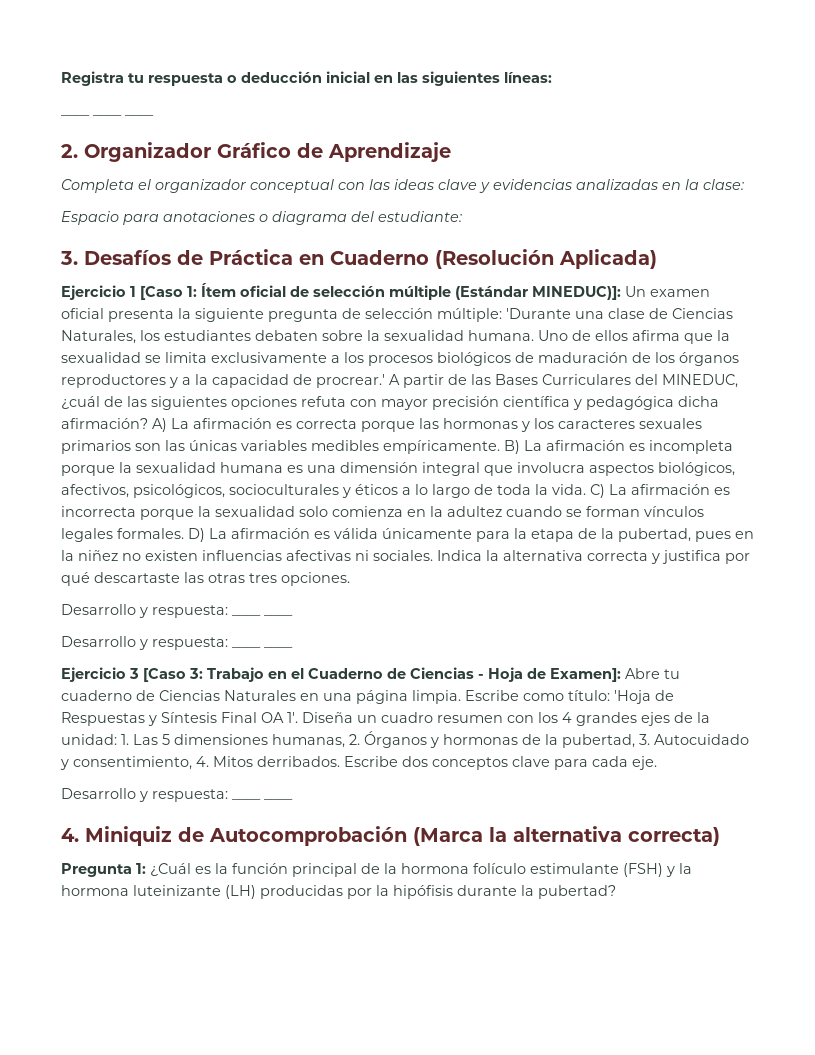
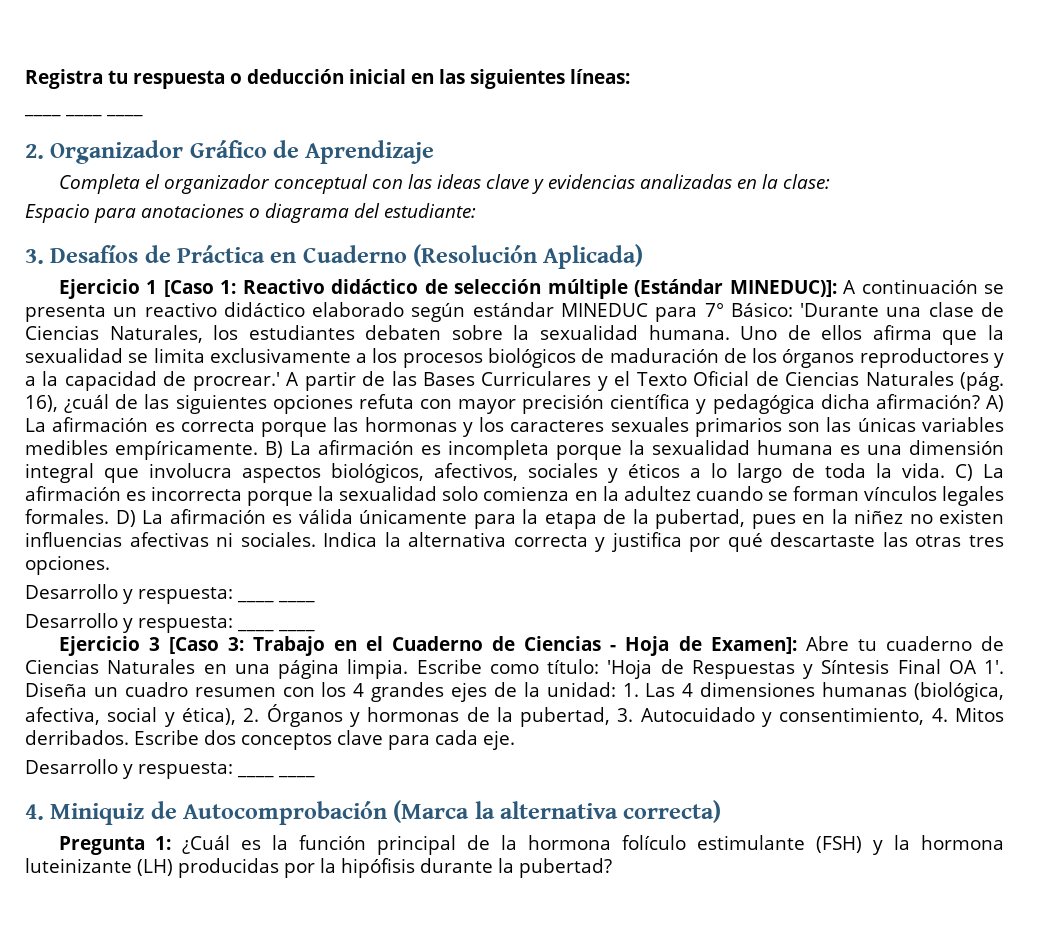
[201,283,286,297] Ítem oficial -> [242,279,419,294] Reactivo didáctico
[625,286,710,297] [61,308,502,322] Un examen oficial presenta la siguiente pregunta de selección múltiple: -> [843,279,1004,294] [25,302,793,322] A continuación se presenta un reactivo didáctico elaborado según estándar MINEDUC para 7° Básico:
[635,374,738,388] del MINEDUC, -> [597,371,1004,391] [25,395,58,412] y el Texto Oficial de Ciencias Naturales (pág. 16),
[133,484,339,498] psicológicos, socioculturales -> [528,463,598,478] sociales
[162,734,345,748] 5 dimensiones humanas, -> [682,682,1004,702] [25,707,236,727] 4 dimensiones humanas (biológica, afectiva, social y ética),

